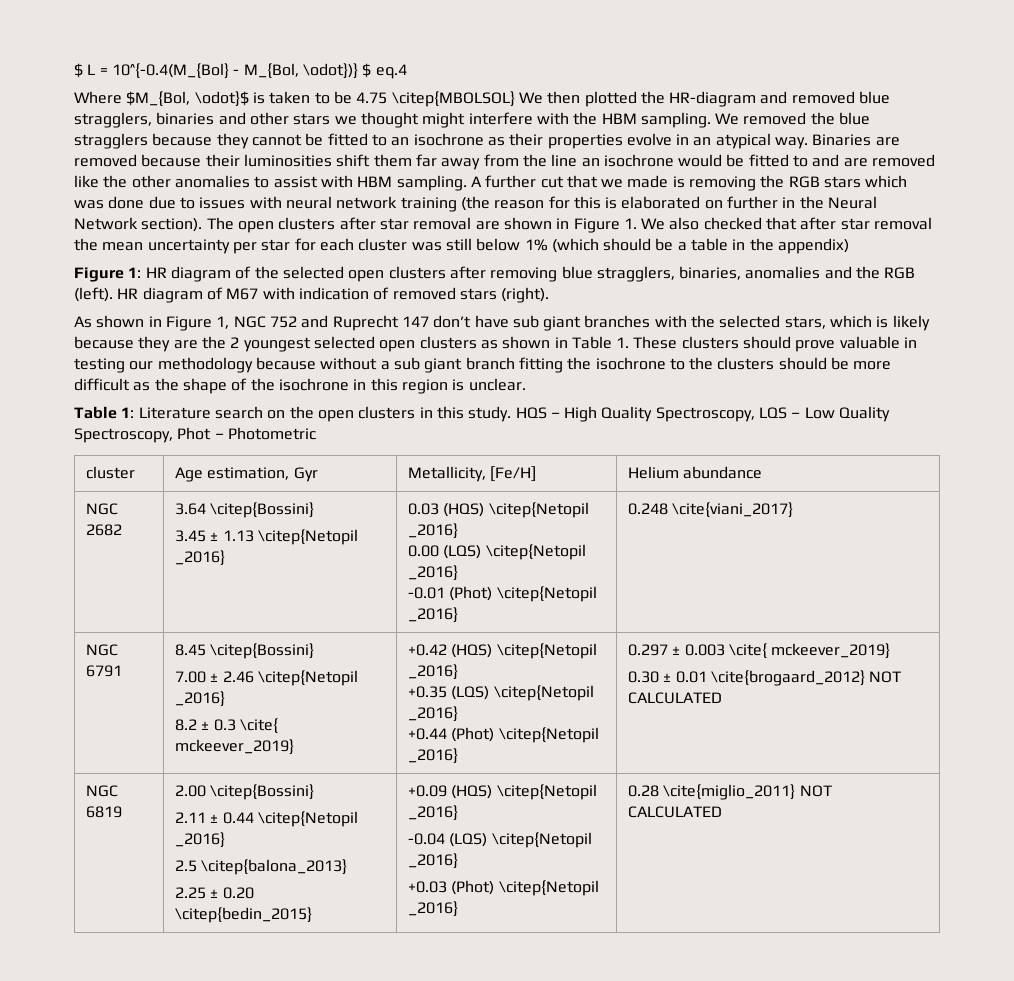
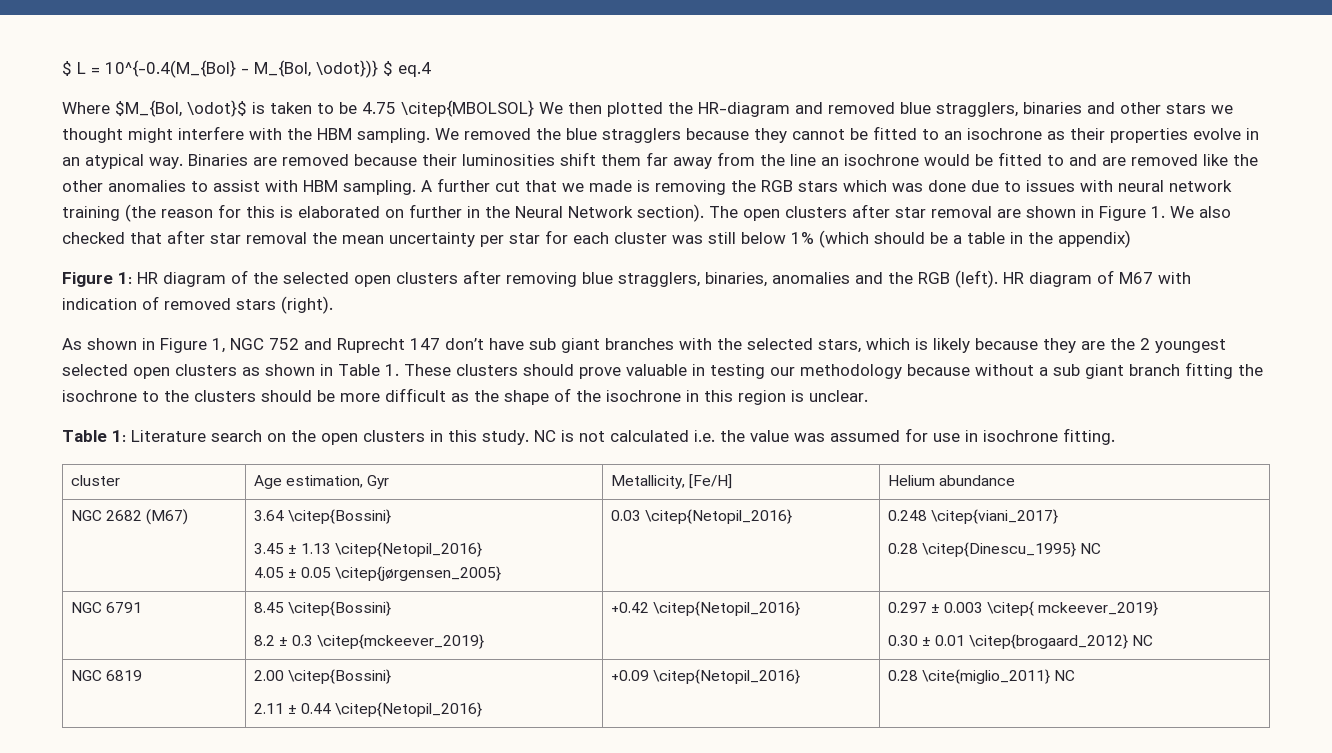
[515,406,891,422] [74,427,316,443] HQS – High Quality Spectroscopy, LQS – Low Quality Spectroscopy, Phot – Photometric -> [534,428,1115,445] NC is not calculated i.e. the value was assumed for use in isochrone fitting.
(122, 530) none -> [145,509,188,525] (M67)
[257,529,358,545] [174,550,225,566] [407,502,589,518] [407,523,458,539] [407,544,586,560] [407,565,458,581] [407,586,597,602] [407,607,458,623] [627,502,794,518] \citep{Netopil _2016} | 0.03 (HQS) \citep{Netopil _2016} // 0.00 (LQS) \citep{Netopil _2016} // -0.01 (Phot) \citep{Netopil _2016} | 0.248 \cite{viani_2017} -> [335,542,483,557] [253,566,502,581] [610,509,792,524] [887,509,1058,524] [887,542,1101,557] \citep{Netopil_2016} // 4.05 ± 0.05 \citep{jørgensen_2005} | 0.03 \citep{Netopil_2016} | 0.248 \citep{viani_2017} // 0.28 \citep{Dinescu_1995} NC
[174,670,358,686] [174,691,225,707] // 7.00 ± 2.46 \citep{Netopil _2016} -> (391, 608) none
[239,718,278,734] [174,739,294,755] \cite{ mckeever_2019} -> [317,634,485,649] \citep{mckeever_2019}
[451,643,597,659] [407,664,458,680] [407,685,594,701] [407,706,458,722] [407,727,599,743] [407,748,458,764] (HQS) \citep{Netopil _2016} // +0.35 (LQS) \citep{Netopil _2016} // +0.44 (Phot) \citep{Netopil _2016} -> [652,601,800,616] \citep{Netopil_2016}
[728,643,767,659] \cite{ -> [987,601,1035,616] \citep{
[710,670,902,686] [627,692,722,704] \cite{brogaard_2012} NOT CALCULATED -> [969,634,1154,649] \citep{brogaard_2012} NC
[257,811,358,827] [174,832,225,848] [174,859,348,875] [174,887,254,899] [174,907,312,923] [407,784,597,800] [407,805,458,821] [407,832,592,848] [407,853,458,869] [407,880,599,896] [407,901,458,917] \citep{Netopil _2016} // 2.5 \citep{balona_2013} // 2.25 ± 0.20 \citep{bedin_2015} | +0.09 (HQS) \citep{Netopil _2016} // -0.04 (LQS) \citep{Netopil _2016} // +0.03 (Phot) \citep{Netopil _2016} -> [335,702,483,717] [610,669,800,684] \citep{Netopil_2016} | +0.09 \citep{Netopil_2016}
[799,785,832,797] [627,806,722,818] NOT CALCULATED -> [1053,670,1075,681] NC

